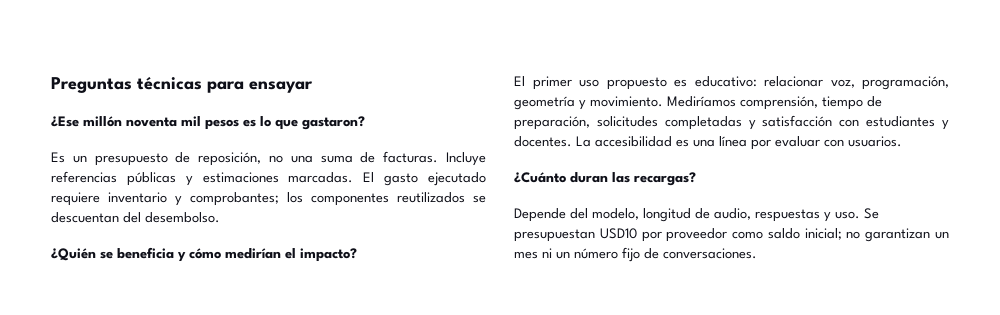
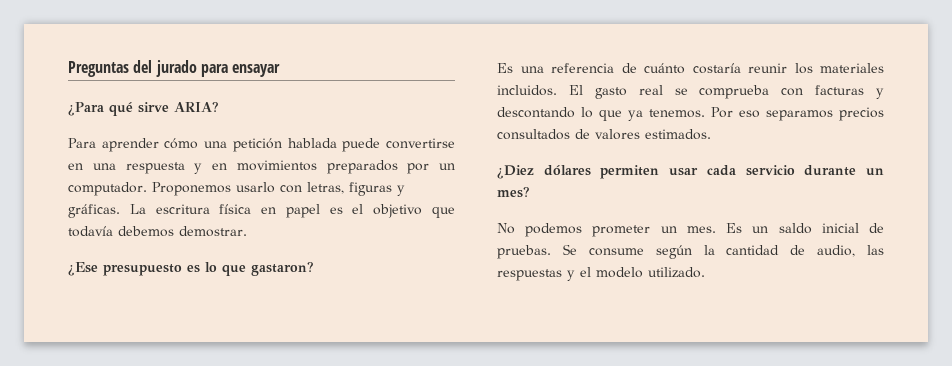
[137,76,202,90] técnicas -> [133,60,197,77] del jurado
[51,116,239,130] ¿Ese millón noventa mil pesos -> [68,102,219,116] [68,138,456,152] [68,160,455,174] [68,182,405,196] [68,204,455,218] [68,226,247,237] [68,262,182,276] ¿Para qué sirve ARIA? // Para aprender cómo una petición hablada puede convertirse en una respuesta y en movimientos preparados por un computador. Proponemos usarlo con letras, figuras y gráficas. La escritura física en papel es el objetivo que todavía debemos demostrar. // ¿Ese presupuesto
[72,151,487,166] [51,171,486,186] [51,192,486,206] [51,212,220,223] [51,247,357,262] [514,76,949,90] [514,96,882,110] [514,115,949,130] [514,136,902,150] [514,172,696,186] [514,208,691,222] un presupuesto de reposición, no una suma de facturas. Incluye referencias públicas y estimaciones marcadas. El gasto ejecutado requiere inventario y comprobantes; los componentes reutilizados se descuentan del desembolso. // ¿Quién se beneficia y cómo medirían el impacto? // El primer uso propuesto es educativo: relacionar voz, programación, geometría y movimiento. Mediríamos comprensión, tiempo de preparación, solicitudes completadas y satisfacción con estudiantes y docentes. La accesibilidad es una línea por evaluar con usuarios. // ¿Cuánto duran las recargas? // Depende del modelo, longitud -> [520,63,884,74] [497,85,884,99] [497,107,884,121] [497,129,711,140] [497,165,884,179] [497,187,530,198] [497,223,884,237] [497,244,780,259] una referencia de cuánto costaría reunir los materiales incluidos. El gasto real se comprueba con facturas y descontando lo que ya tenemos. Por eso separamos precios consultados de valores estimados. // ¿Diez dólares permiten usar cada servicio durante un mes? // No podemos prometer un mes. Es un saldo inicial de pruebas. Se consume según la cantidad
(751, 214) none -> [867,245,884,255] las
[835,208,879,219] [514,228,949,242] [514,247,757,262] uso. Se presupuestan USD10 por proveedor como saldo inicial; no garantizan un mes ni un número fijo de conversaciones. -> [580,267,705,278] el modelo utilizado.

